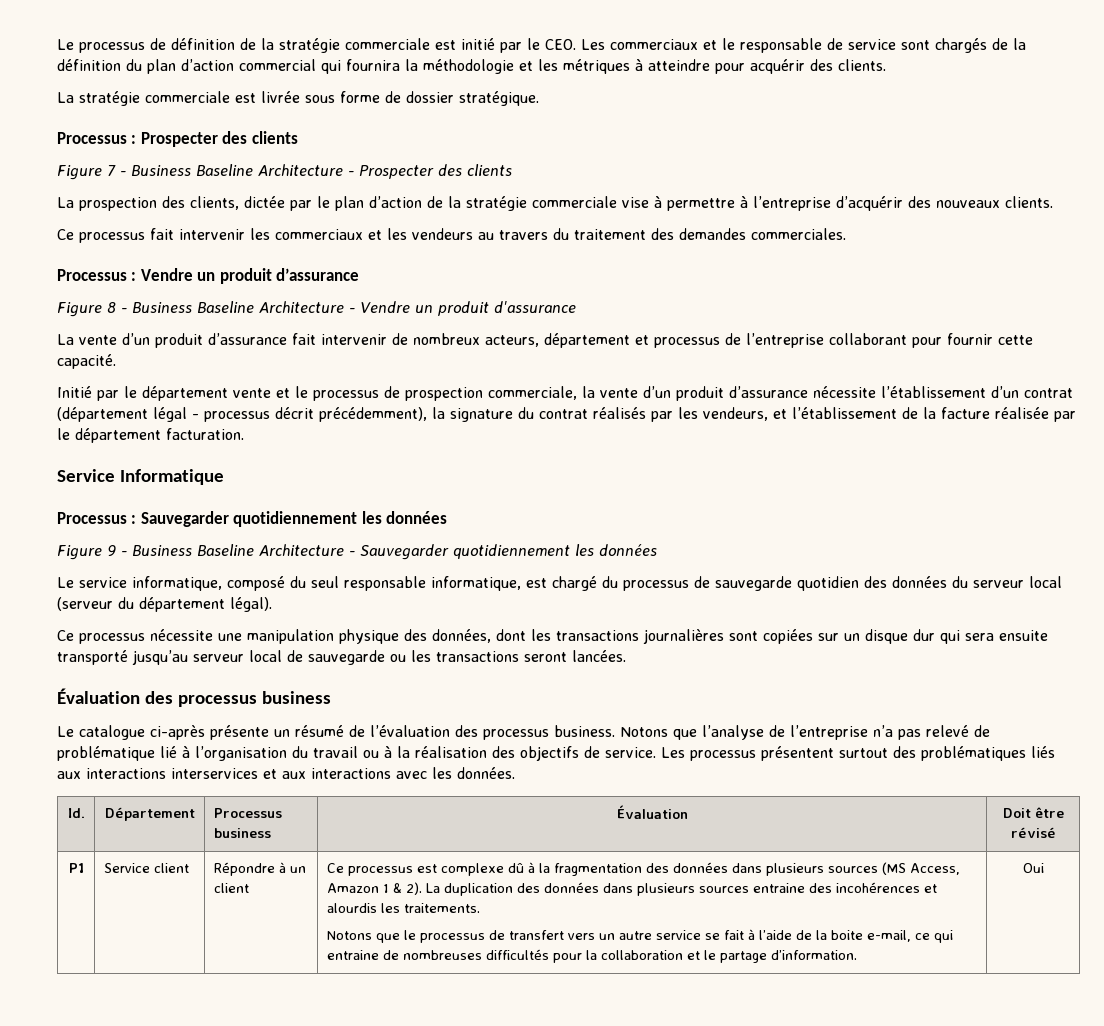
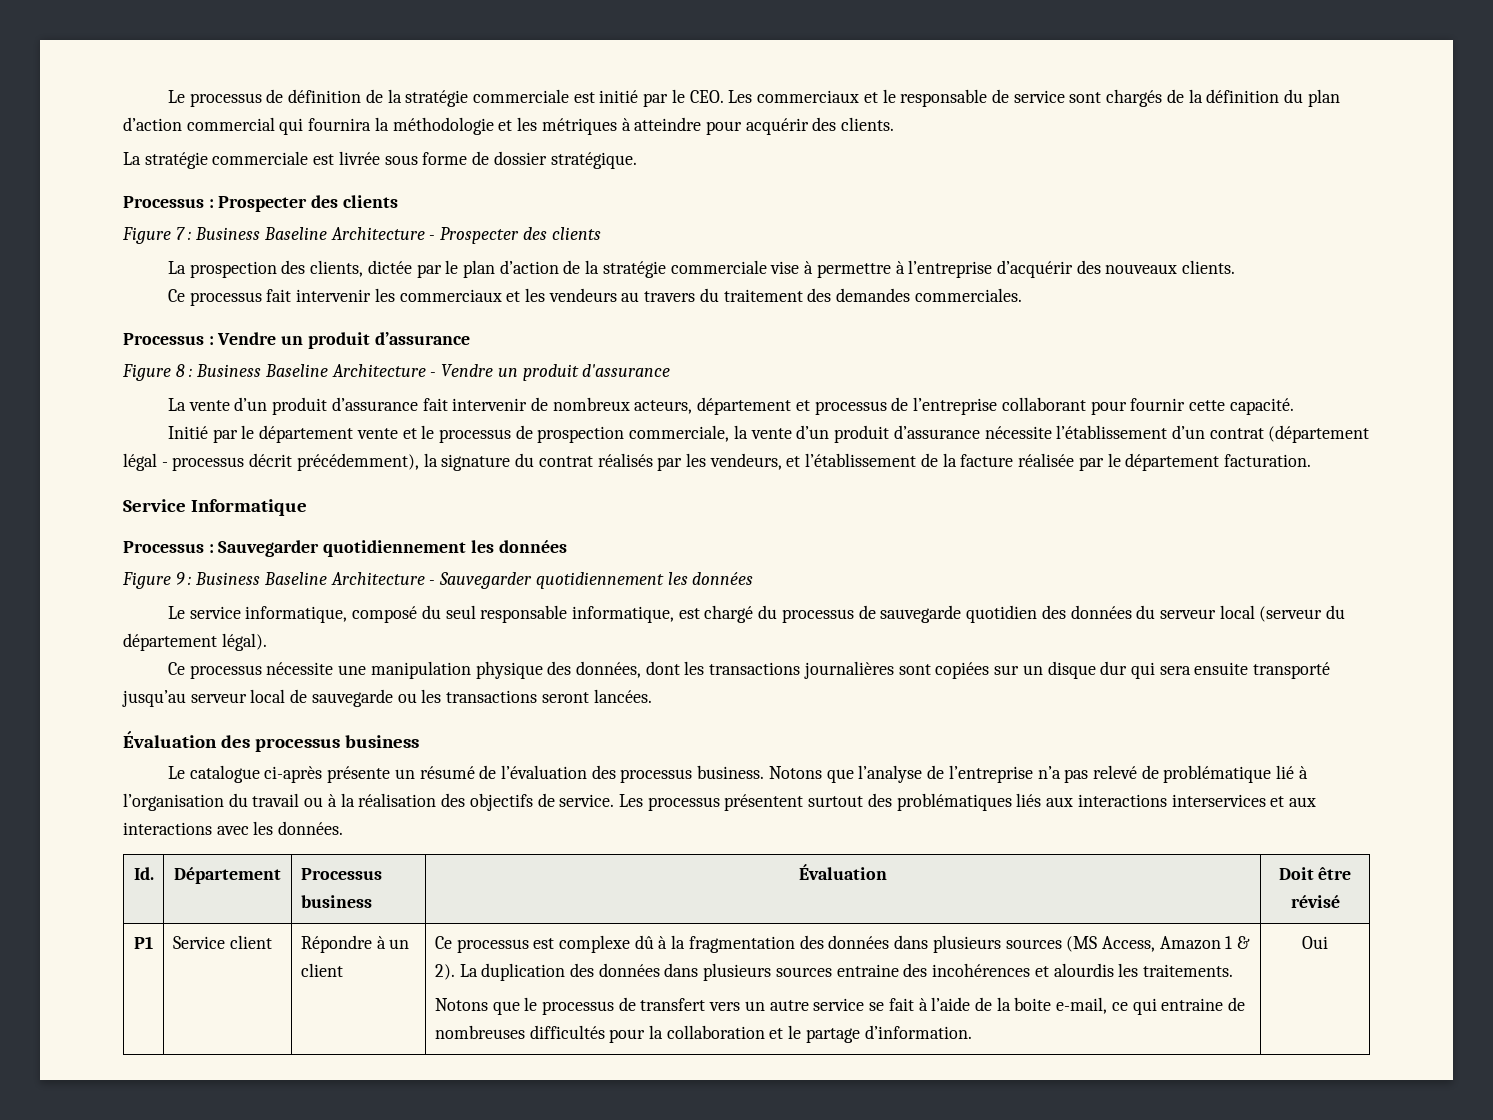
[120,171,126,176] - -> [188,231,192,240] :
[121,308,127,313] - -> [189,368,193,377] :
[121,551,127,556] - -> [188,576,192,585] :

